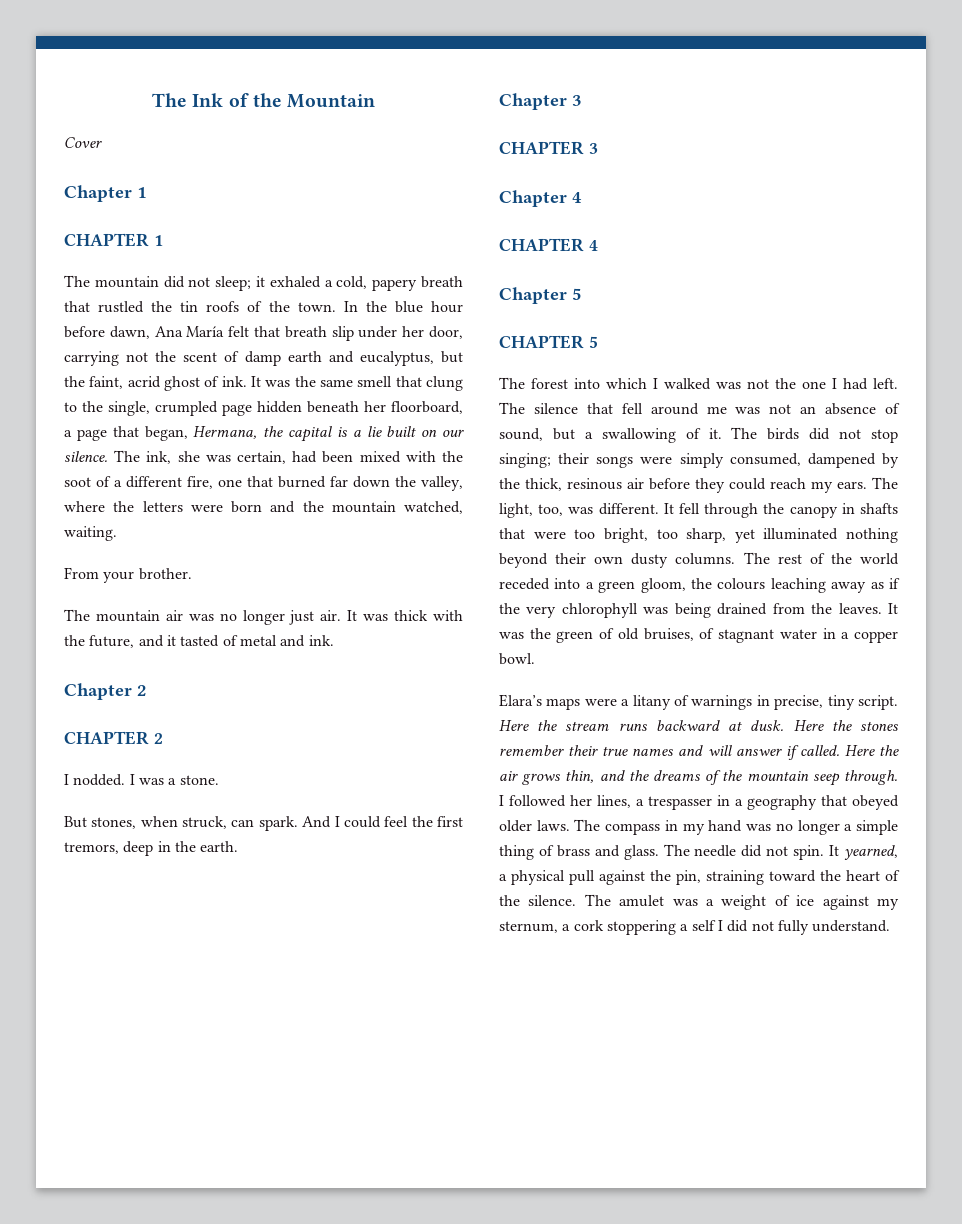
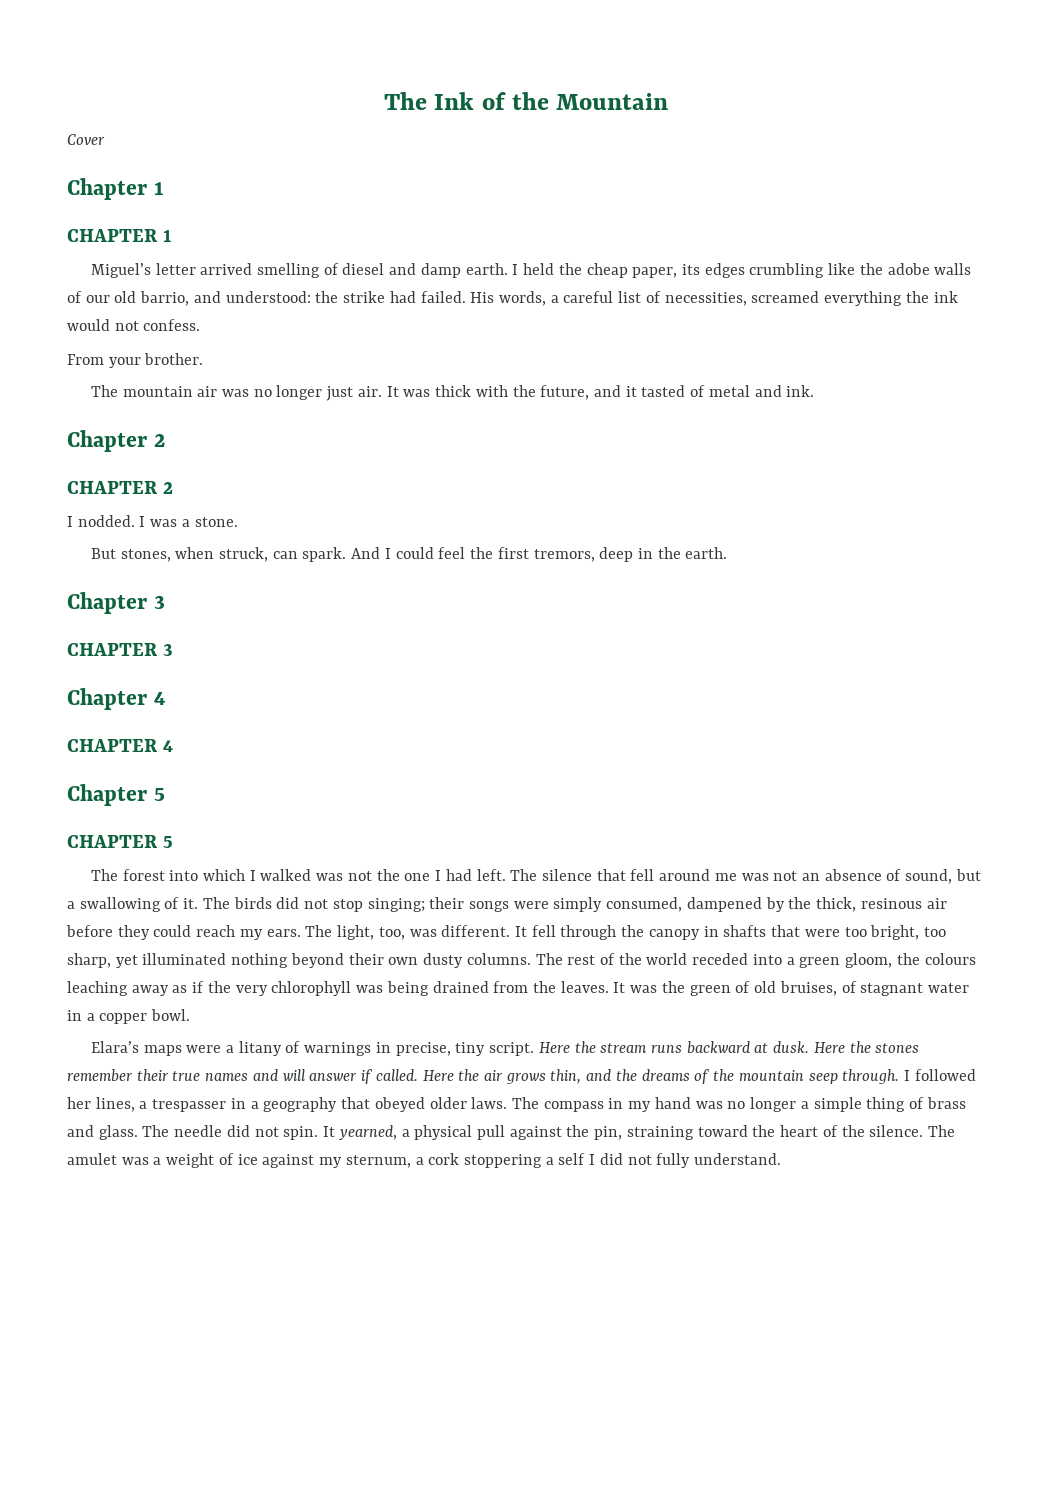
[64,275,464,291] [64,301,464,313] [64,326,464,341] [64,351,463,366] [64,376,463,391] [64,401,463,416] [64,426,464,442] [64,450,463,464] [64,476,463,491] [64,501,463,514] [64,526,117,541] The mountain did not sleep; it exhaled a cold, papery breath that rustled the tin roofs of the town. In the blue hour before dawn, Ana María felt that breath slip under her door, carrying not the scent of damp earth and eucalyptus, but the faint, acrid ghost of ink. It was the same smell that clung to the single, crumpled page hidden beneath her floorboard, a page that began, Hermana, the capital is a lie built on our silence. The ink, she was certain, had been mixed with the soot of a different fire, one that burned far down the valley, where the letters were born and the mountain watched, waiting. -> [90,263,972,278] [67,291,958,306] [67,319,201,331] Miguel’s letter arrived smelling of diesel and damp earth. I held the cheap paper, its edges crumbling like the adobe walls of our old barrio, and understood: the strike had failed. His words, a careful list of necessities, screamed everything the ink would not confess.

